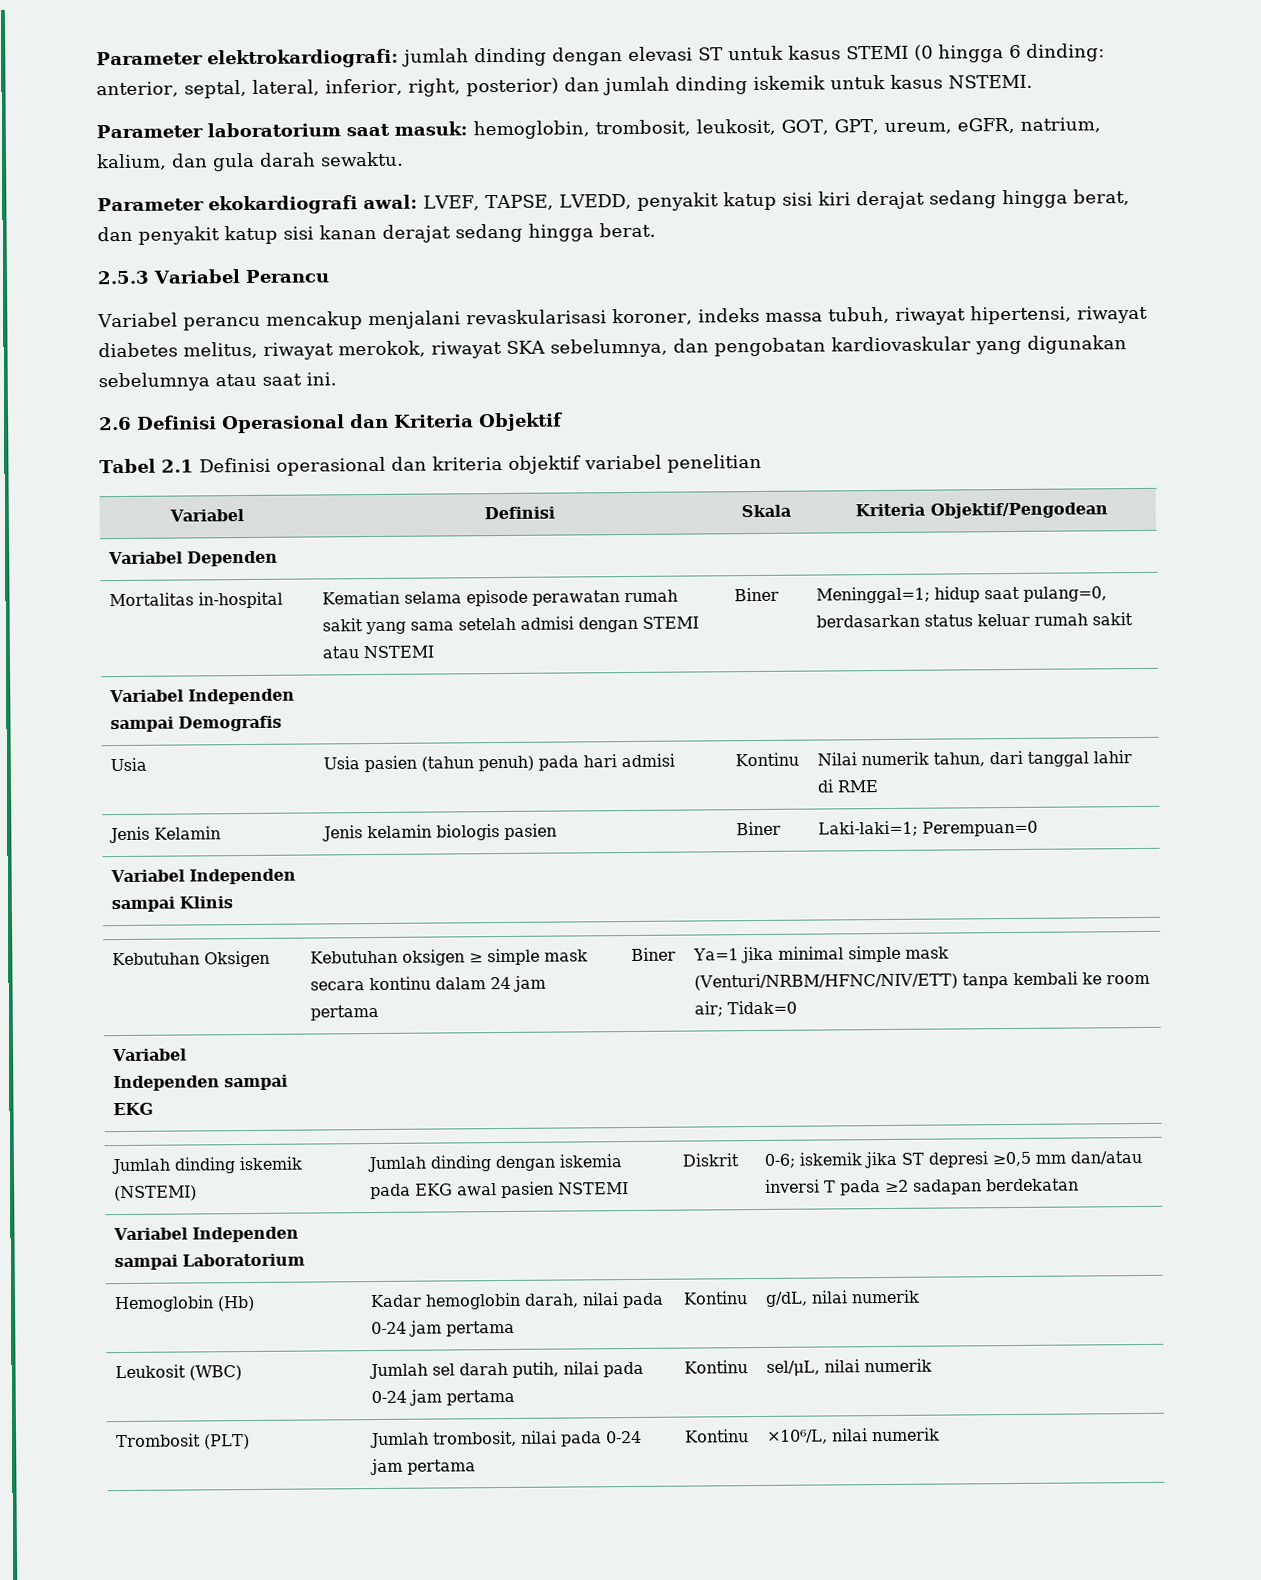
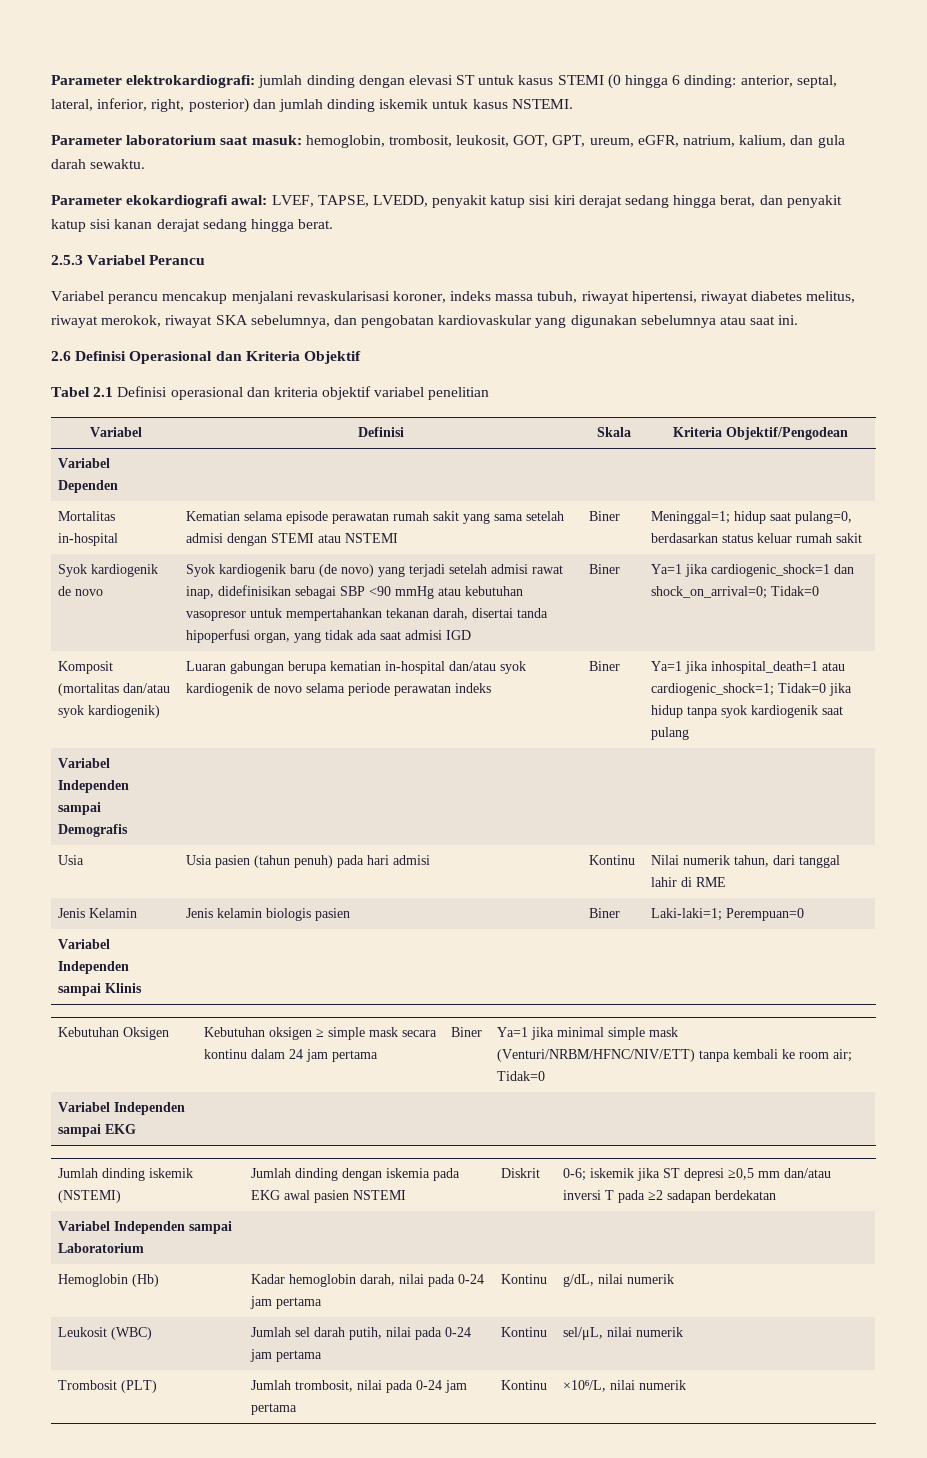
(1134, 619) none -> [58,564,159,577] [58,586,104,596] [186,564,564,577] [186,585,524,599] [186,608,549,621] [186,629,472,643] [589,564,621,574] [651,564,855,577] [651,586,820,599] [58,661,114,674] [58,683,171,696] [58,705,161,718] [186,661,527,674] [186,683,492,696] [589,661,621,671] [651,661,846,674] [651,683,853,696] [651,705,844,718] [651,727,690,740] // Syok kardiogenik de novo | Syok kardiogenik baru (de novo) yang terjadi setelah admisi rawat inap, didefinisikan sebagai SBP <90 mmHg atau kebutuhan vasopresor untuk mempertahankan tekanan darah, disertai tanda hipoperfusi organ, yang tidak ada saat admisi IGD | Biner | Ya=1 jika cardiogenic_shock=1 dan shock_on_arrival=0; Tidak=0 // Komposit (mortalitas dan/atau syok kardiogenik) | Luaran gabungan berupa kematian in-hospital dan/atau syok kardiogenik de novo selama periode perawatan indeks | Biner | Ya=1 jika inhospital_death=1 atau cardiogenic_shock=1; Tidak=0 jika hidup tanpa syok kardiogenik saat pulang

